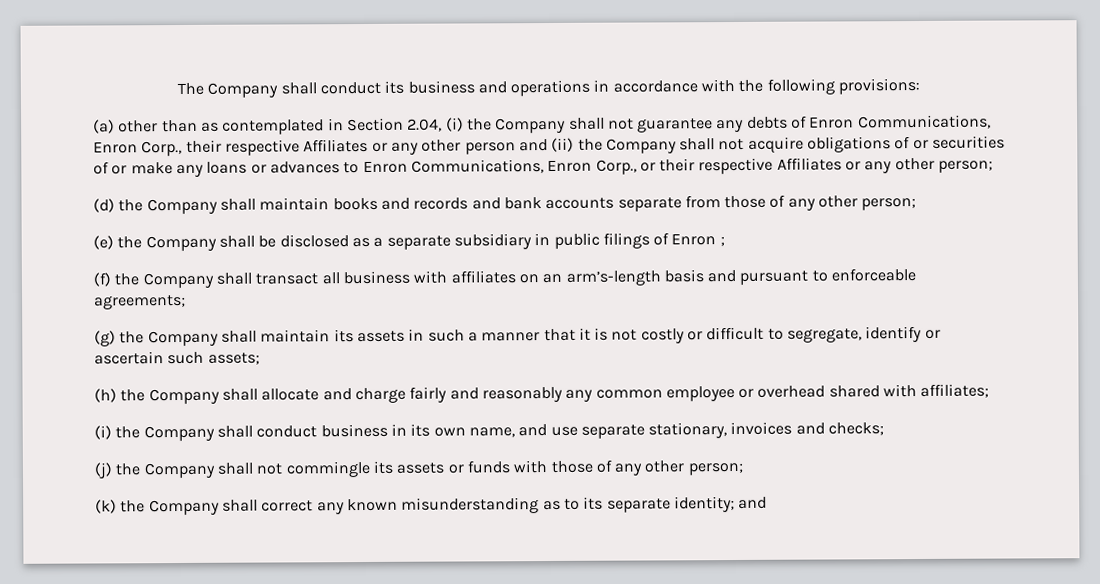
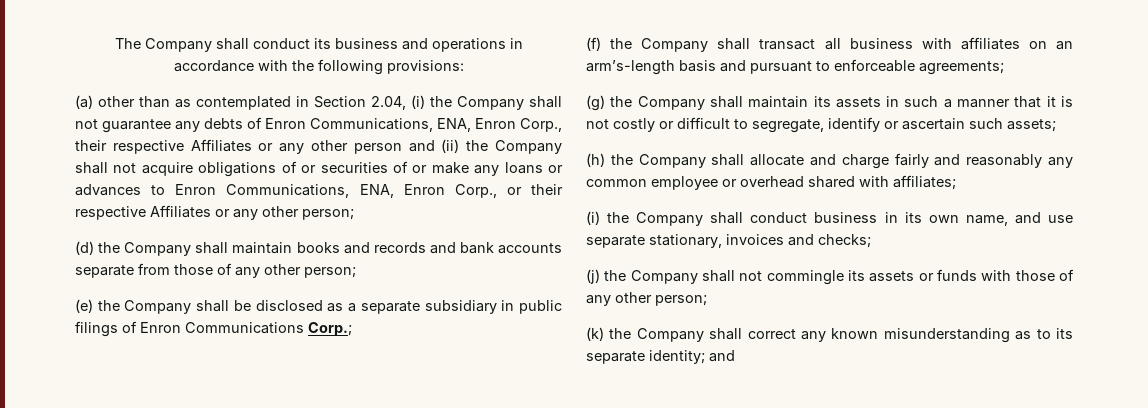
(991, 122) none -> [437,118,471,132] ENA,
(544, 166) none -> [359,184,394,198] ENA,
[719,236,725,247] ; -> [185,322,352,336] Communications Corp.;

